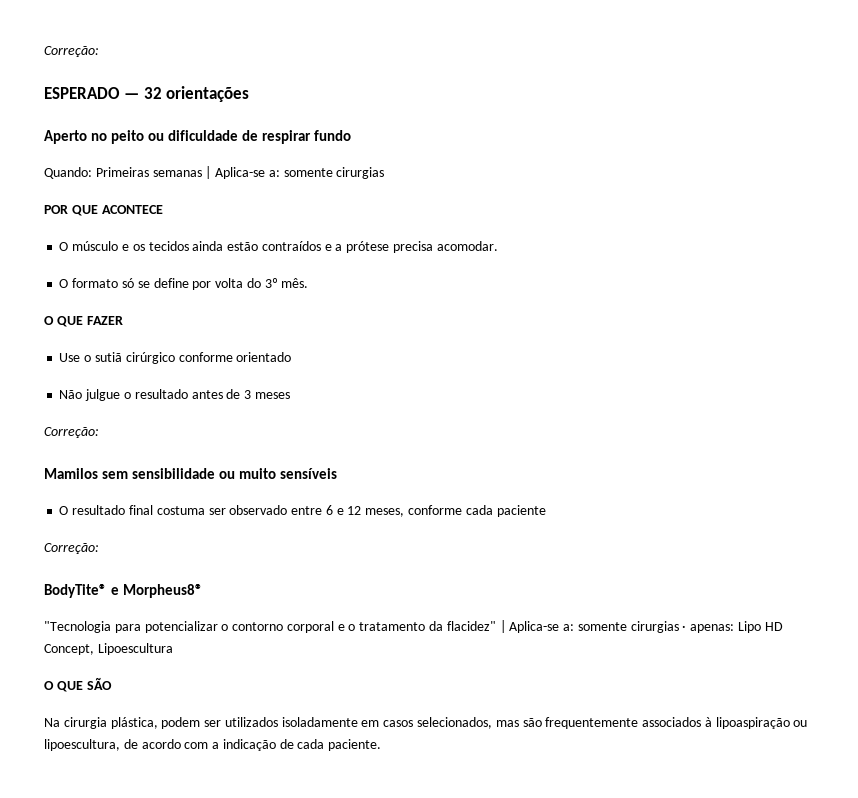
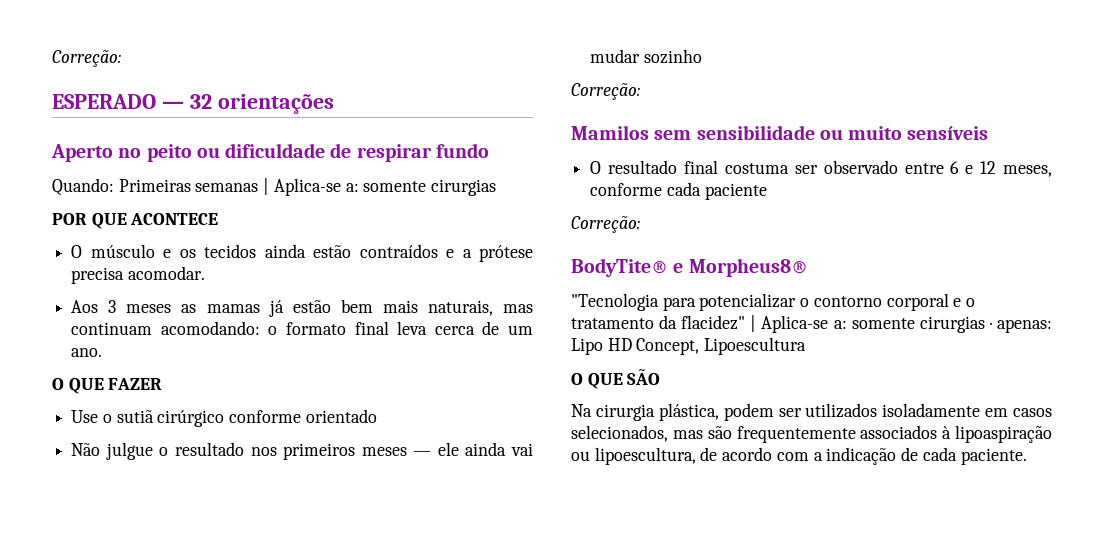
[59,278,309,290] O formato só se define por volta do 3º mês. -> [71,299,533,317] [71,321,533,335] [71,348,103,357] Aos 3 meses as mamas já estão bem mais naturais, mas continuam acomodando: o formato final leva cerca de um ano.
[191,389,290,399] antes de 3 meses -> [250,442,533,460] [590,49,702,64] nos primeiros meses — ele ainda vai mudar sozinho

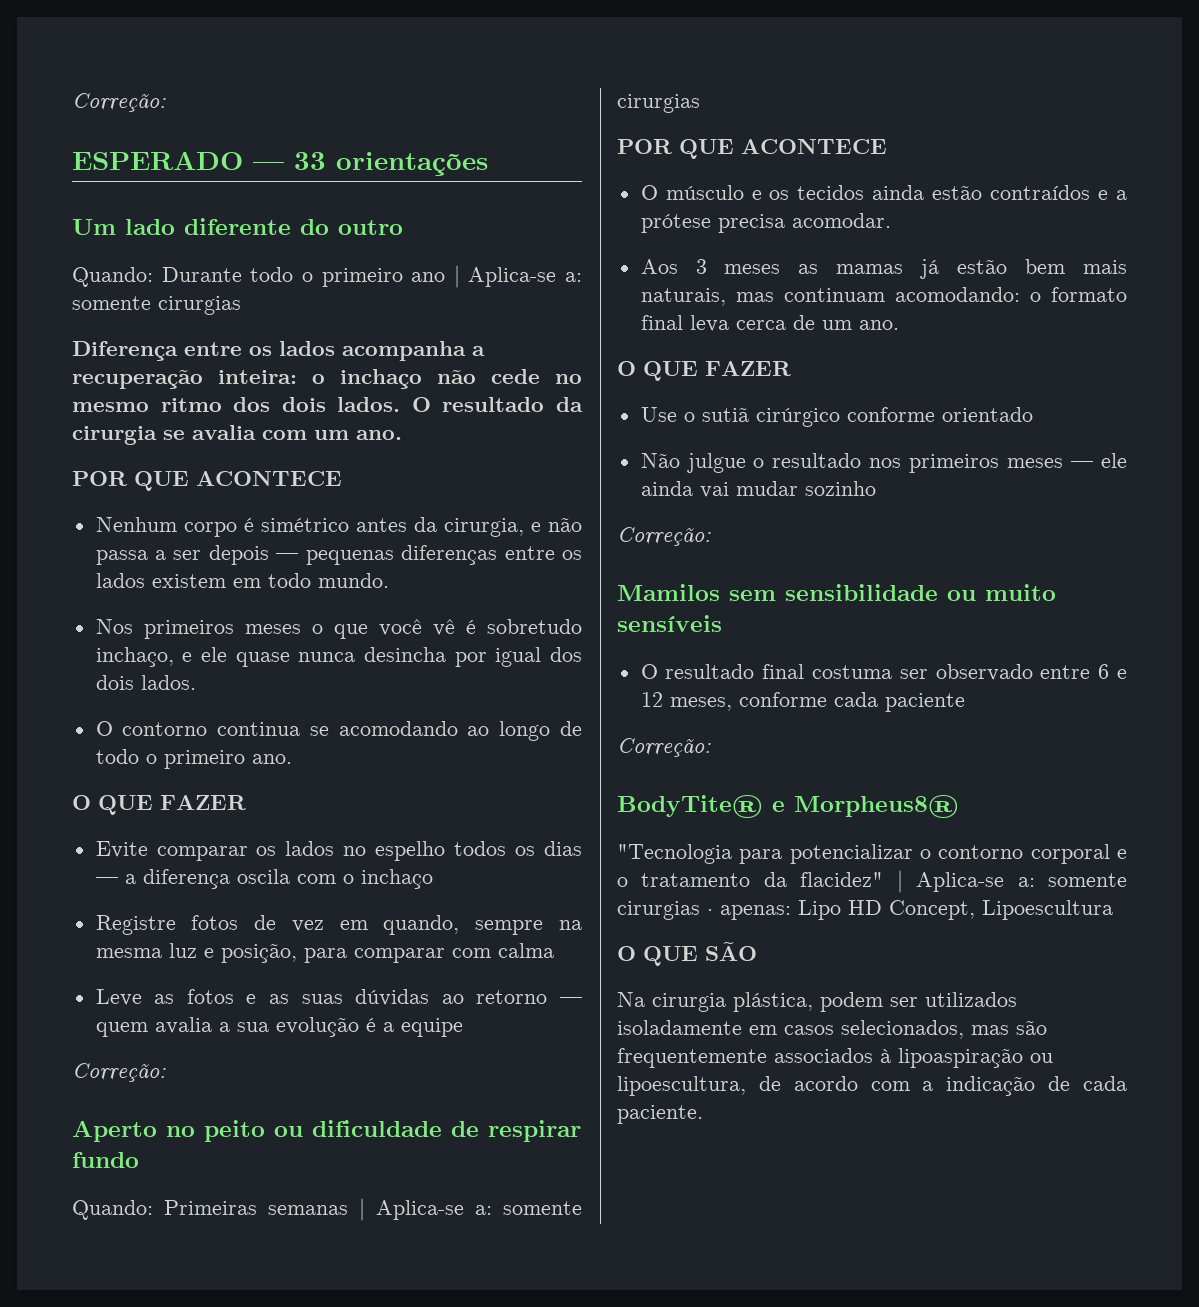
[189,94,212,109] 32 -> [294,152,326,170] 33
(334, 104) none -> [72,218,403,235] [72,265,582,288] [72,296,241,315] [72,341,485,361] [72,369,582,389] [72,397,583,412] [72,425,402,445] [72,471,342,491] [95,517,582,537] [95,545,582,565] [95,573,389,588] [95,619,582,639] [95,647,582,667] [95,675,196,690] [95,721,582,741] [95,749,292,769] [72,795,246,815] [95,841,582,861] [95,869,433,889] [95,915,582,935] [95,943,554,963] [95,989,582,1006] [95,1017,463,1037] [72,1063,166,1082] // Um lado diferente do outro // Quando: Durante todo o primeiro ano | Aplica-se a: somente cirurgias // Diferença entre os lados acompanha a recuperação inteira: o inchaço não cede no mesmo ritmo dos dois lados. O resultado da cirurgia se avalia com um ano. // POR QUE ACONTECE // Nenhum corpo é simétrico antes da cirurgia, e não passa a ser depois — pequenas diferenças entre os lados existem em todo mundo. // Nos primeiros meses o que você vê é sobretudo inchaço, e ele quase nunca desincha por igual dos dois lados. // O contorno continua se acomodando ao longo de todo o primeiro ano. // O QUE FAZER // Evite comparar os lados no espelho todos os dias — a diferença oscila com o inchaço // Registre fotos de vez em quando, sempre na mesma luz e posição, para comparar com calma // Leve as fotos e as suas dúvidas ao retorno — quem avalia a sua evolução é a equipe // Correção:

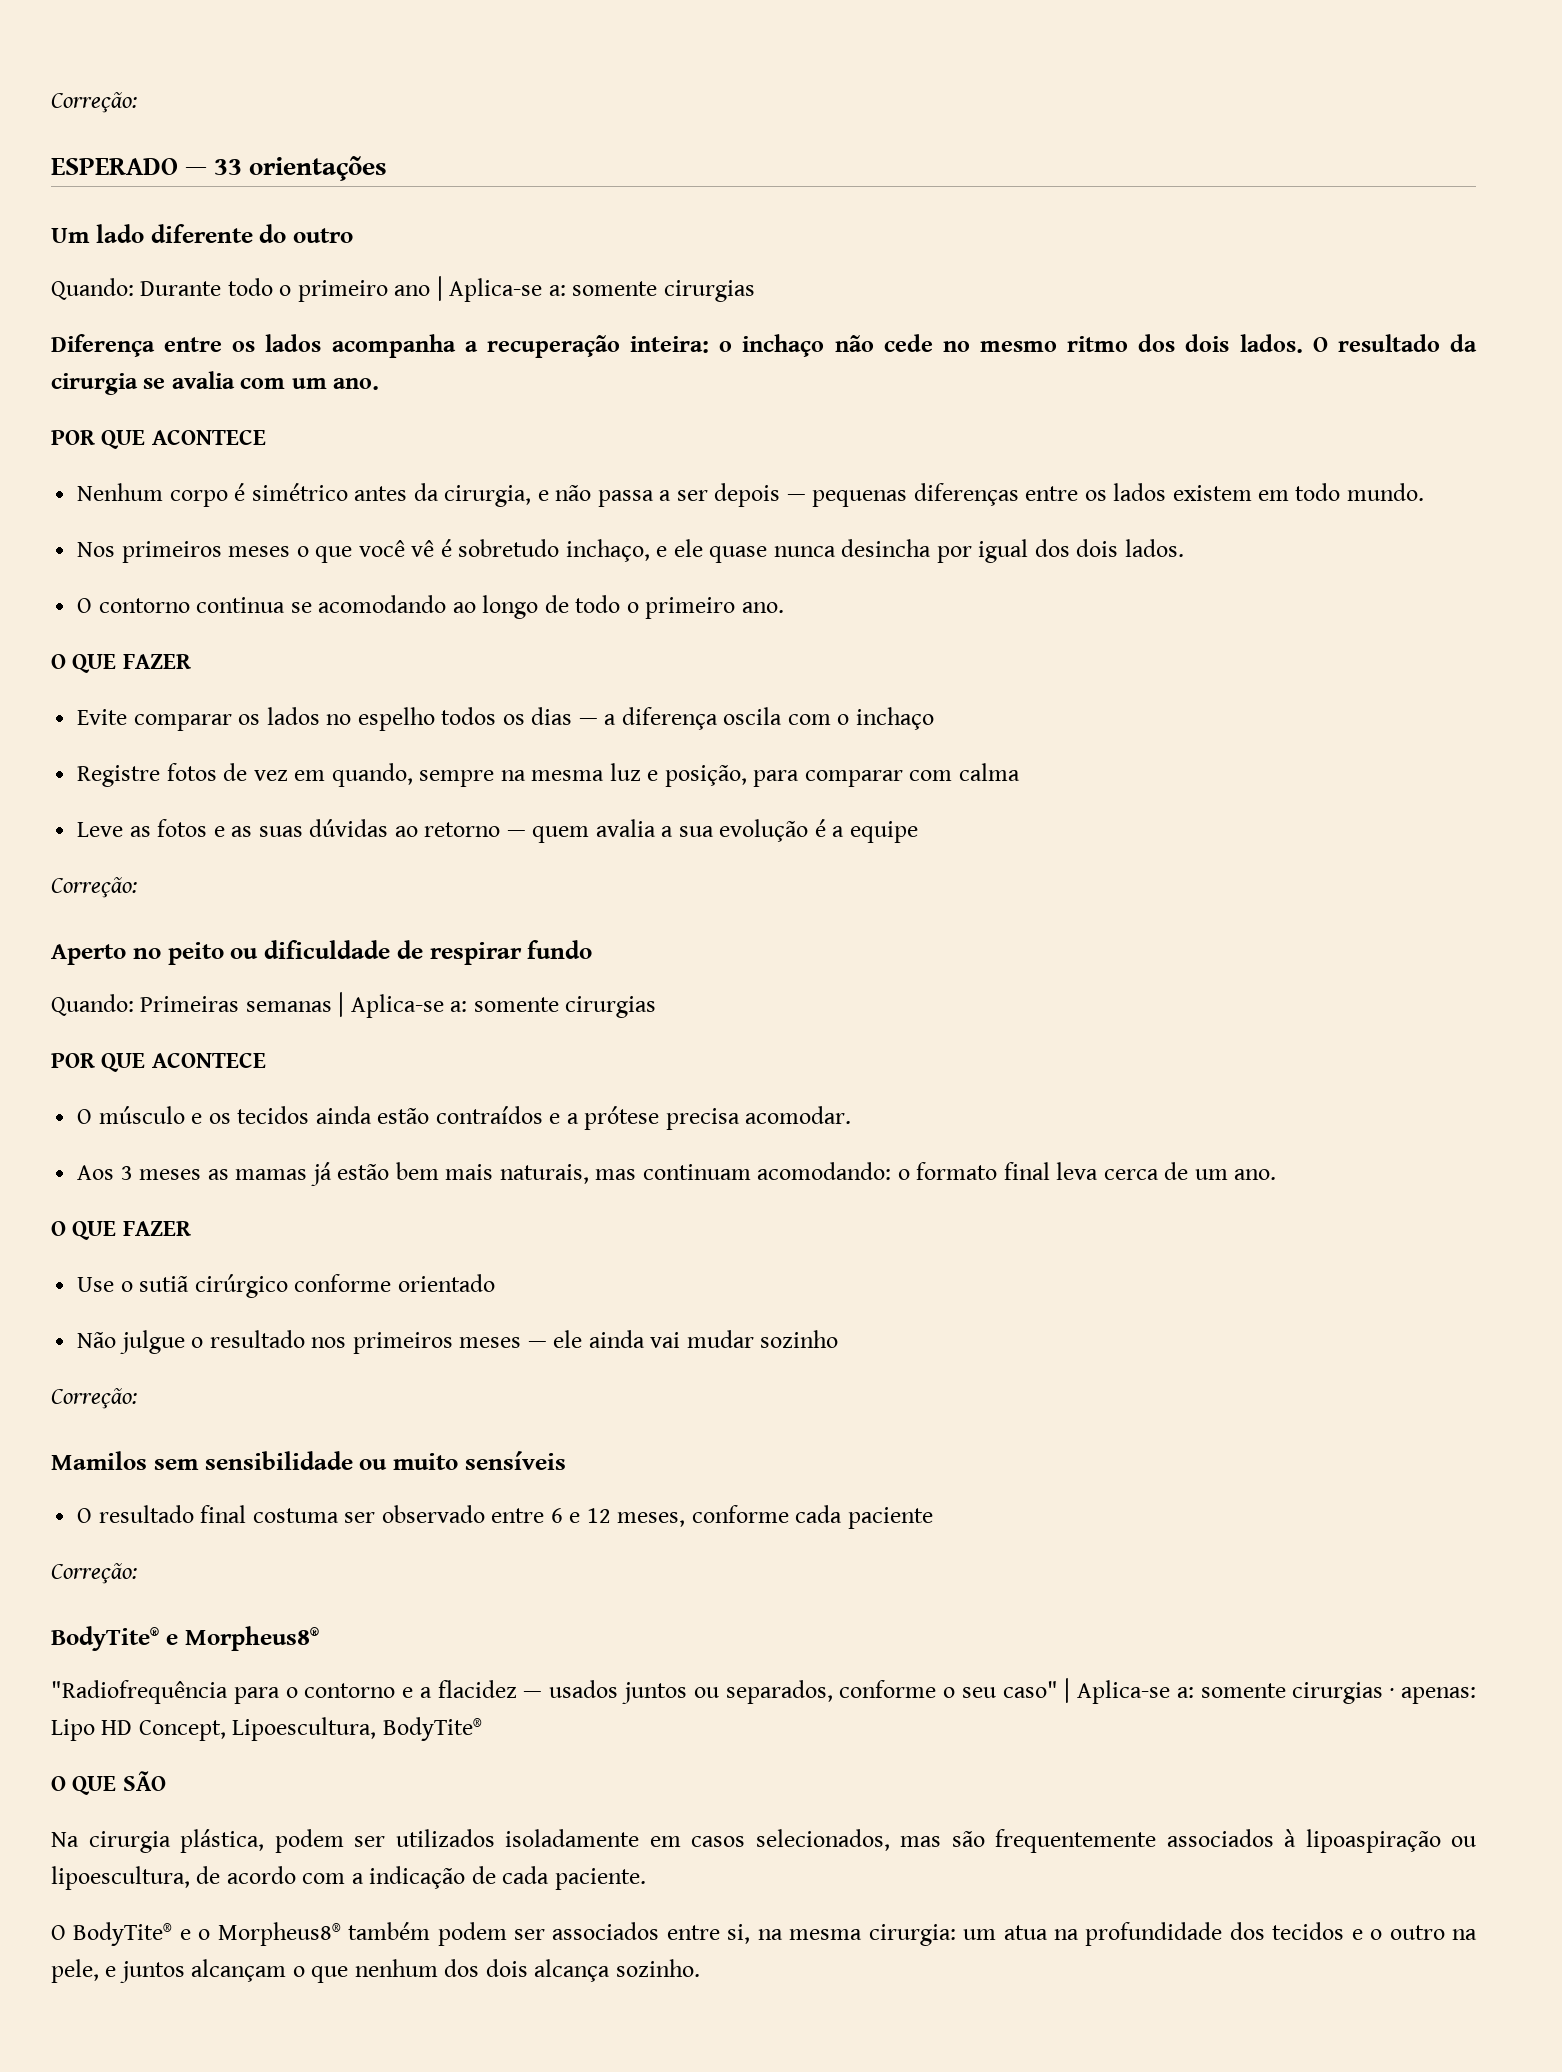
[617,844,1127,864] [617,872,884,887] "Tecnologia para potencializar o contorno corporal e o tratamento da flacidez" -> [51,1680,1058,1704] "Radiofrequência para o contorno e a flacidez — usados juntos ou separados, conforme o seu caso"
[982,900,1113,920] Lipoescultura -> [232,1717,482,1741] Lipoescultura, BodyTite®
(703, 1114) none -> [51,1922,1478,1946] [51,1959,700,1983] // O BodyTite® e o Morpheus8® também podem ser associados entre si, na mesma cirurgia: um atua na profundidade dos tecidos e o outro na pele, e juntos alcançam o que nenhum dos dois alcança sozinho.

